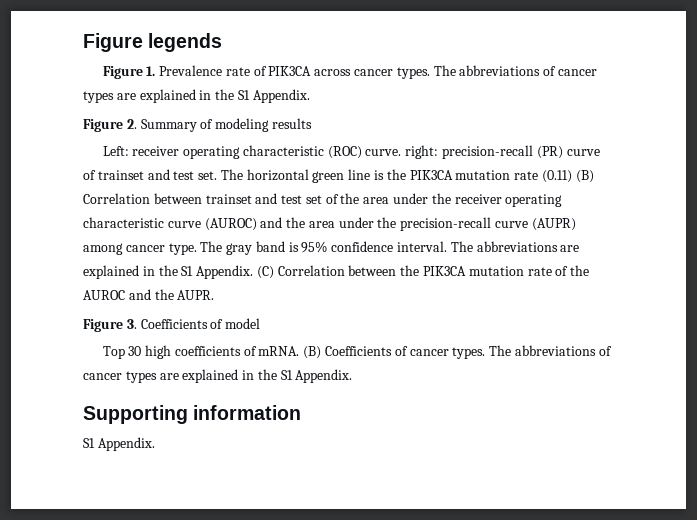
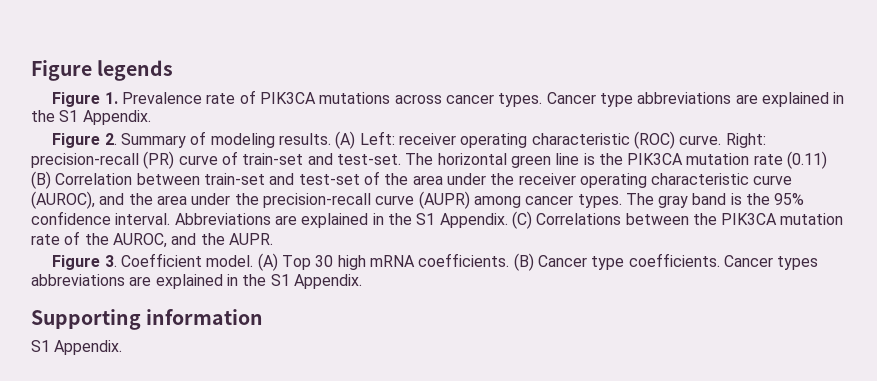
(312, 71) none -> [319,92,391,104] mutations
[433,65,597,76] [83,91,114,103] The abbreviations of cancer types -> [546,92,732,107] Cancer type abbreviations
[271,118,312,129] results // -> [279,131,356,149] results. (A)
[405,145,439,159] right: -> [725,133,766,148] Right:
[97,169,218,180] trainset and test set. -> [242,153,401,165] train-set and test-set.
[205,193,322,204] trainset and test set -> [203,173,360,185] train-set and test-set
[204,218,257,231] (AUROC) -> [31,191,95,209] (AUROC),
[168,243,197,255] type. -> [577,194,622,208] types.
(299, 247) none -> [746,193,771,205] the
[450,241,558,252] The abbreviations -> [174,213,271,225] Abbreviations
[277,265,345,276] Correlation -> [536,213,622,225] Correlations
[83,290,125,300] AUROC -> [112,233,167,248] AUROC,
[140,318,261,329] [102,345,612,359] [83,371,157,383] Coefficients of model // Top 30 high coefficients of mRNA. (B) Coefficients of cancer types. The abbreviations of cancer types -> [121,253,819,271] [31,274,125,286] Coefficient model. (A) Top 30 high mRNA coefficients. (B) Cancer type coefficients. Cancer types abbreviations

